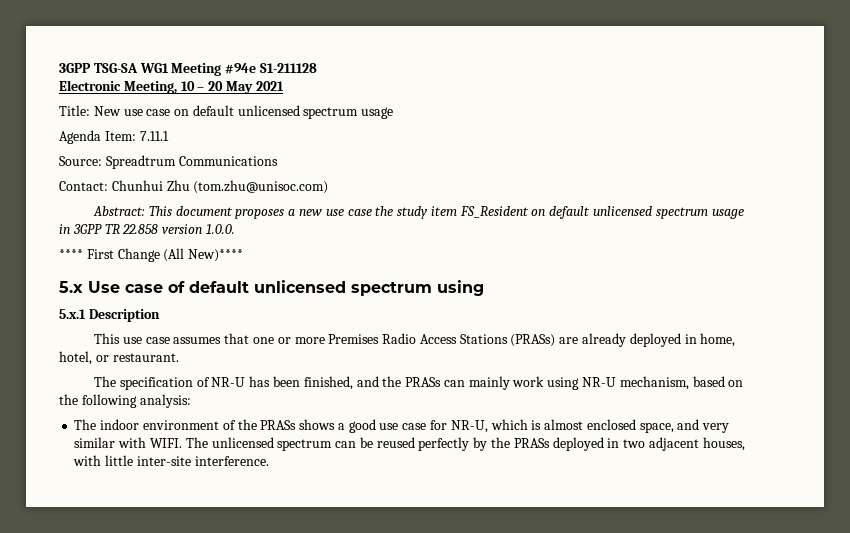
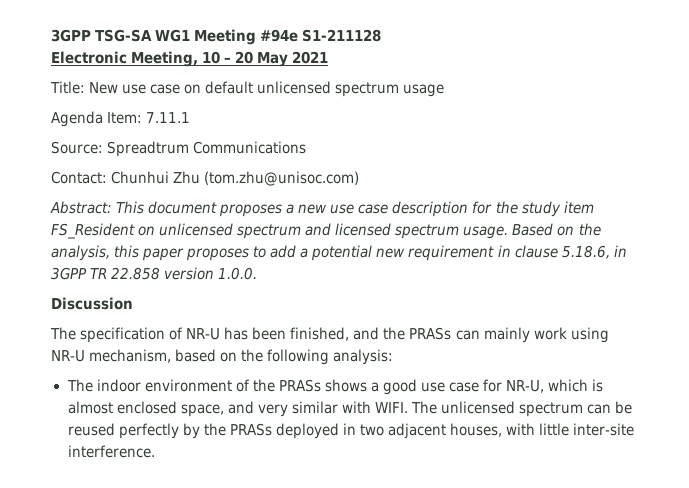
(372, 212) none -> [392,201,493,217] description for
[549,206,744,219] default unlicensed spectrum usage -> [159,223,601,239] [51,245,610,261] unlicensed spectrum and licensed spectrum usage. Based on the analysis, this paper proposes to add a potential new requirement in clause 5.18.6,
[59,248,244,262] [59,280,484,296] [59,309,160,322] [94,333,736,347] [59,351,179,365] **** First Change (All New)**** // 5.x Use case of default unlicensed spectrum using // 5.x.1 Description // This use case assumes that one or more Premises Radio Access Stations (PRASs) are already deployed in home, hotel, or restaurant. -> [51,297,133,310] Discussion

